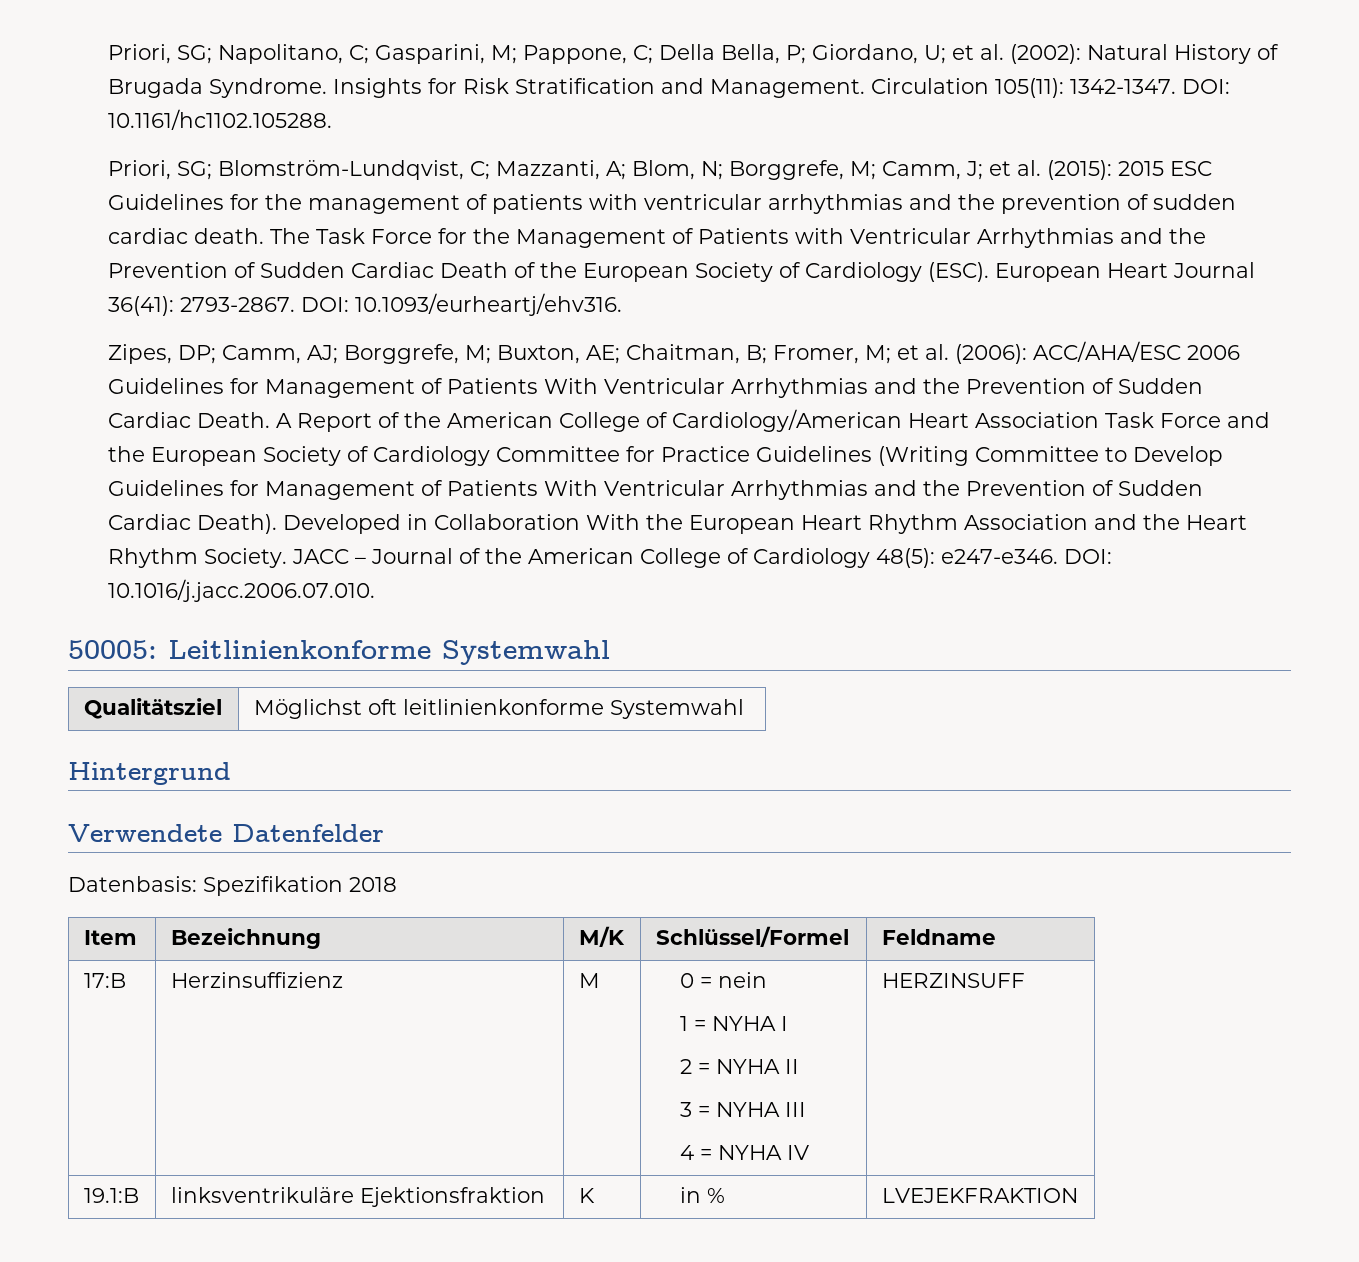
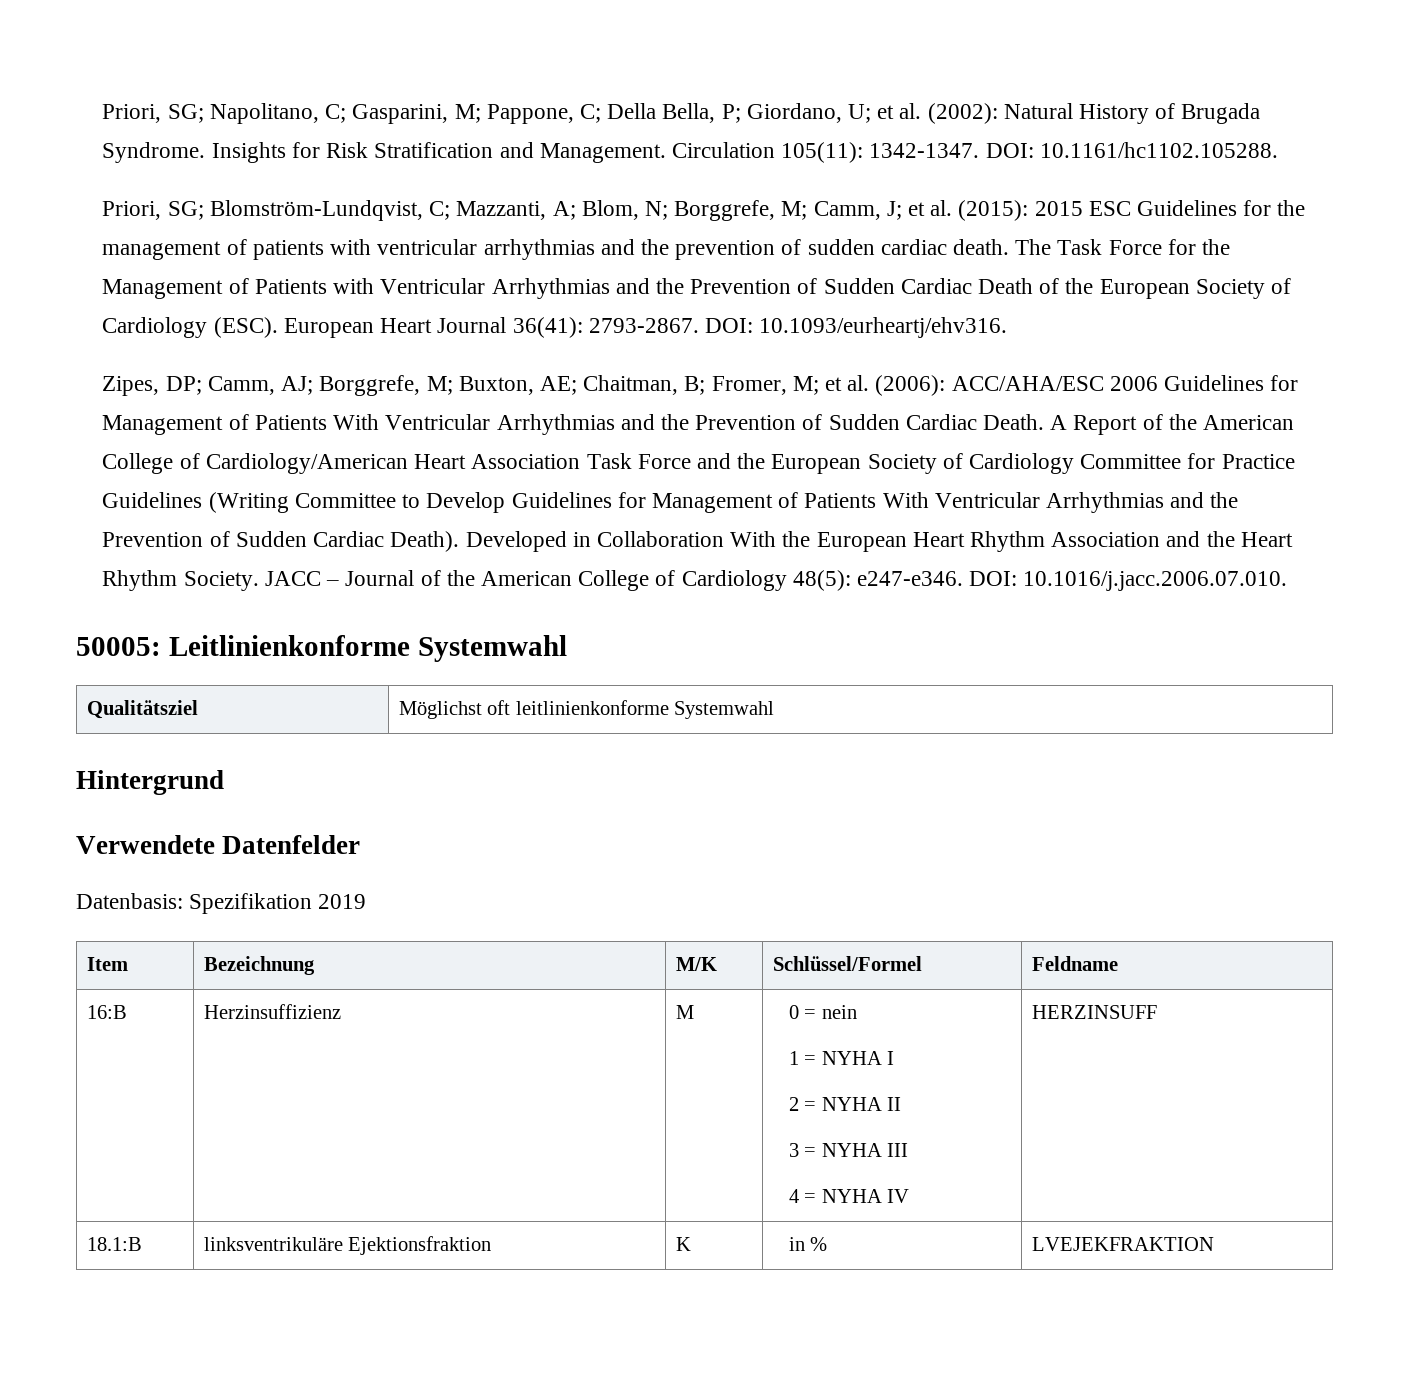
[349,877,397,892] 2018 -> [318,894,367,909] 2019
[83,973,126,988] 17:B -> [86,1005,127,1019] 16:B
[83,1188,139,1203] 19.1:B -> [86,1237,142,1251] 18.1:B

